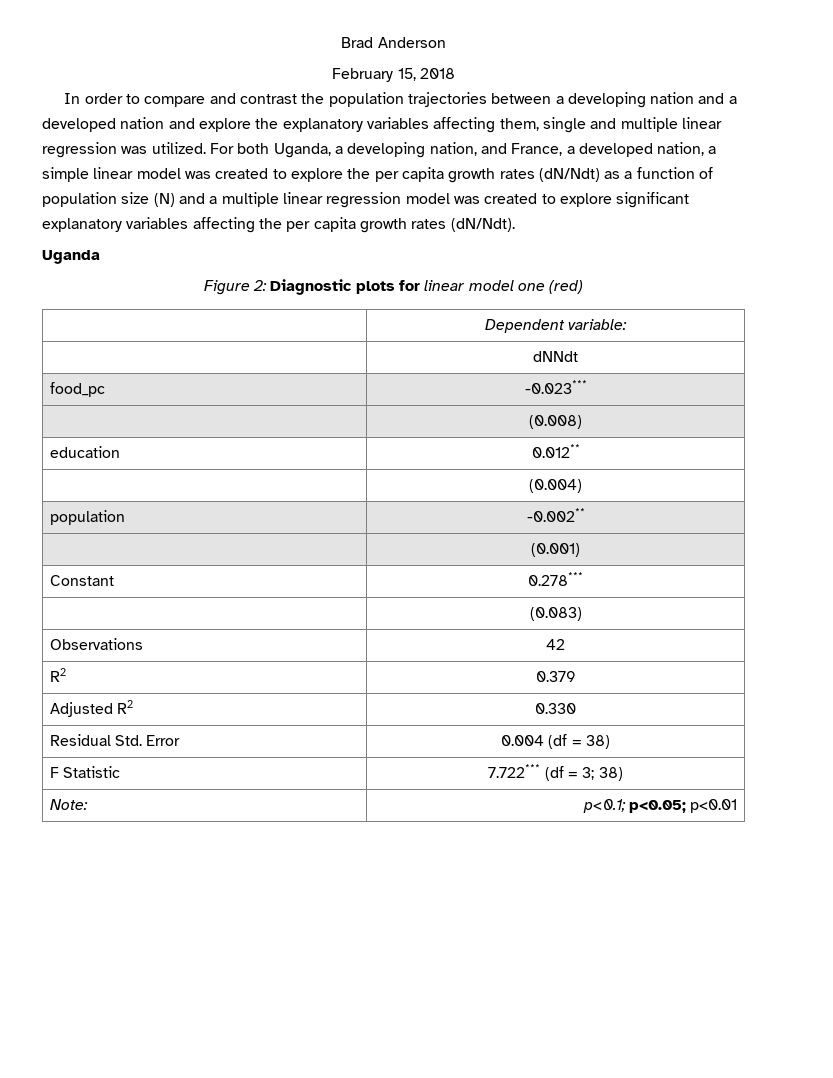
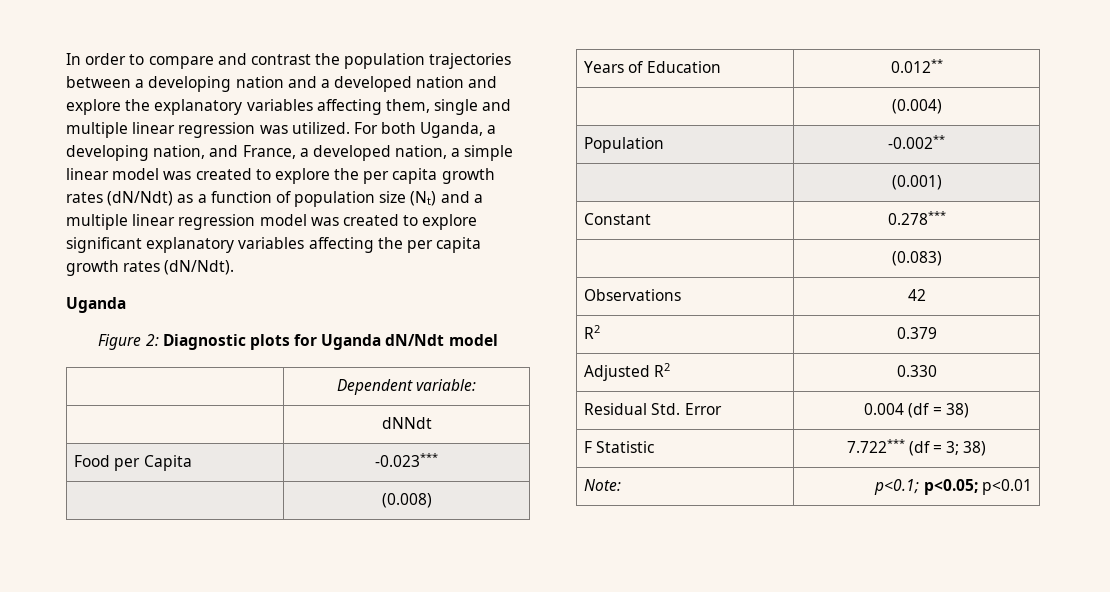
[341,37,446,48] [332,68,455,82] Brad Anderson // February 15, 2018 // -> (66, 59) none
[153,193,175,207] (N) -> [410,191,437,206] (Nt)
[424,280,584,294] linear model one (red) -> [321,334,498,350] Uganda dN/Ndt model
[49,382,105,397] food_pc -> [74,455,192,471] Food per Capita
[49,446,120,458] education -> [584,61,721,73] Years of Education
[49,510,125,525] population -> [584,137,665,153] Population

